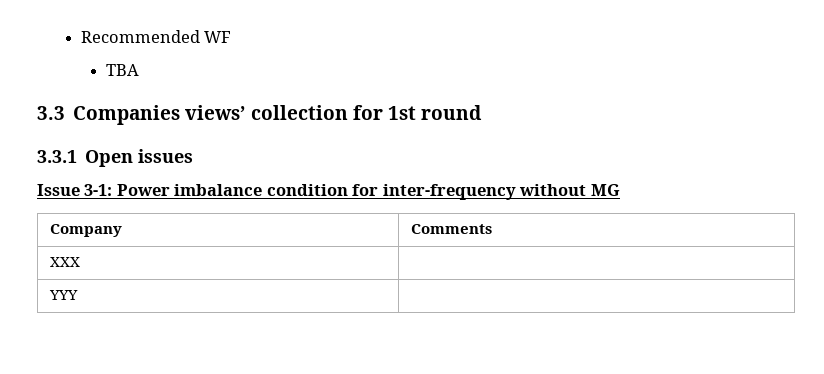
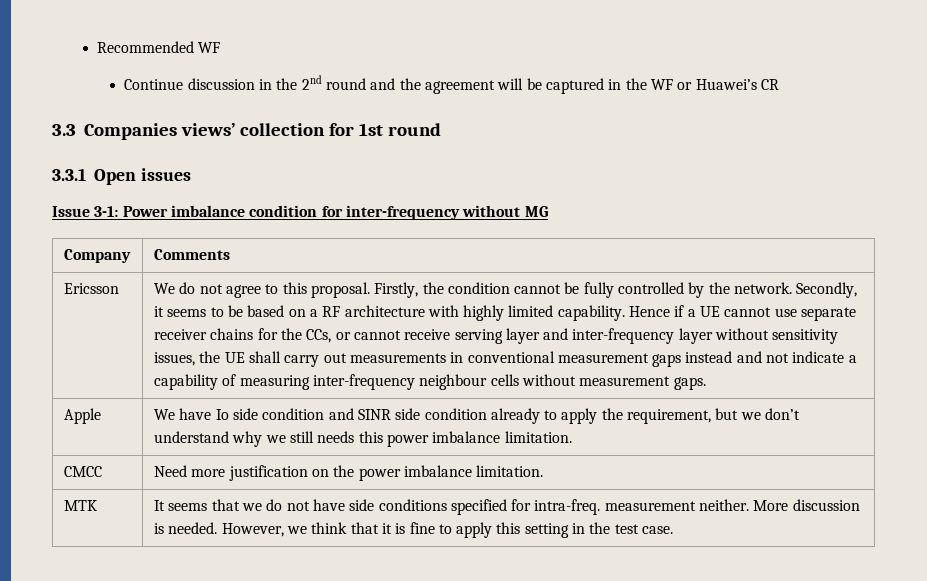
[106,64,140,76] TBA -> [124,75,779,94] Continue discussion in the 2nd round and the agreement will be captured in the WF or Huawei’s CR
[49,257,80,267] [48,290,78,300] XXX | // YYY | -> [63,283,119,294] [153,282,858,298] [153,305,857,321] [153,328,839,344] [153,351,857,367] [153,374,706,390] [63,408,101,424] [153,408,801,424] [153,431,572,447] [63,466,102,477] [153,465,544,481] [63,500,97,511] [153,499,860,515] [153,522,674,538] Ericsson | We do not agree to this proposal. Firstly, the condition cannot be fully controlled by the network. Secondly, it seems to be based on a RF architecture with highly limited capability. Hence if a UE cannot use separate receiver chains for the CCs, or cannot receive serving layer and inter-frequency layer without sensitivity issues, the UE shall carry out measurements in conventional measurement gaps instead and not indicate a capability of measuring inter-frequency neighbour cells without measurement gaps. // Apple | We have Io side condition and SINR side condition already to apply the requirement, but we don’t understand why we still needs this power imbalance limitation. // CMCC | Need more justification on the power imbalance limitation. // MTK | It seems that we do not have side conditions specified for intra-freq. measurement neither. More discussion is needed. However, we think that it is fine to apply this setting in the test case.

